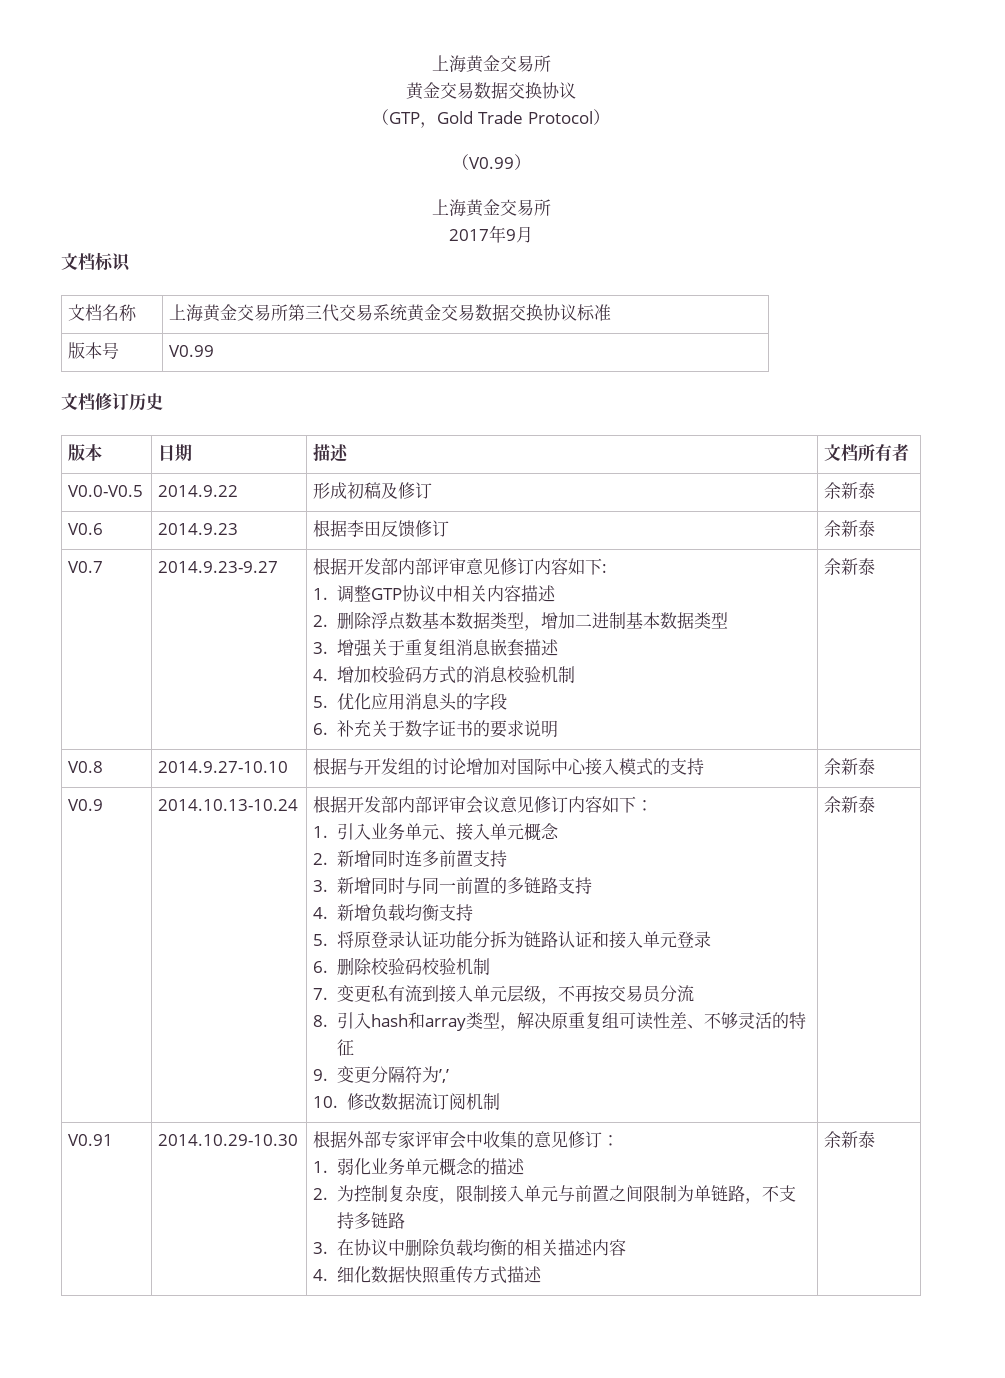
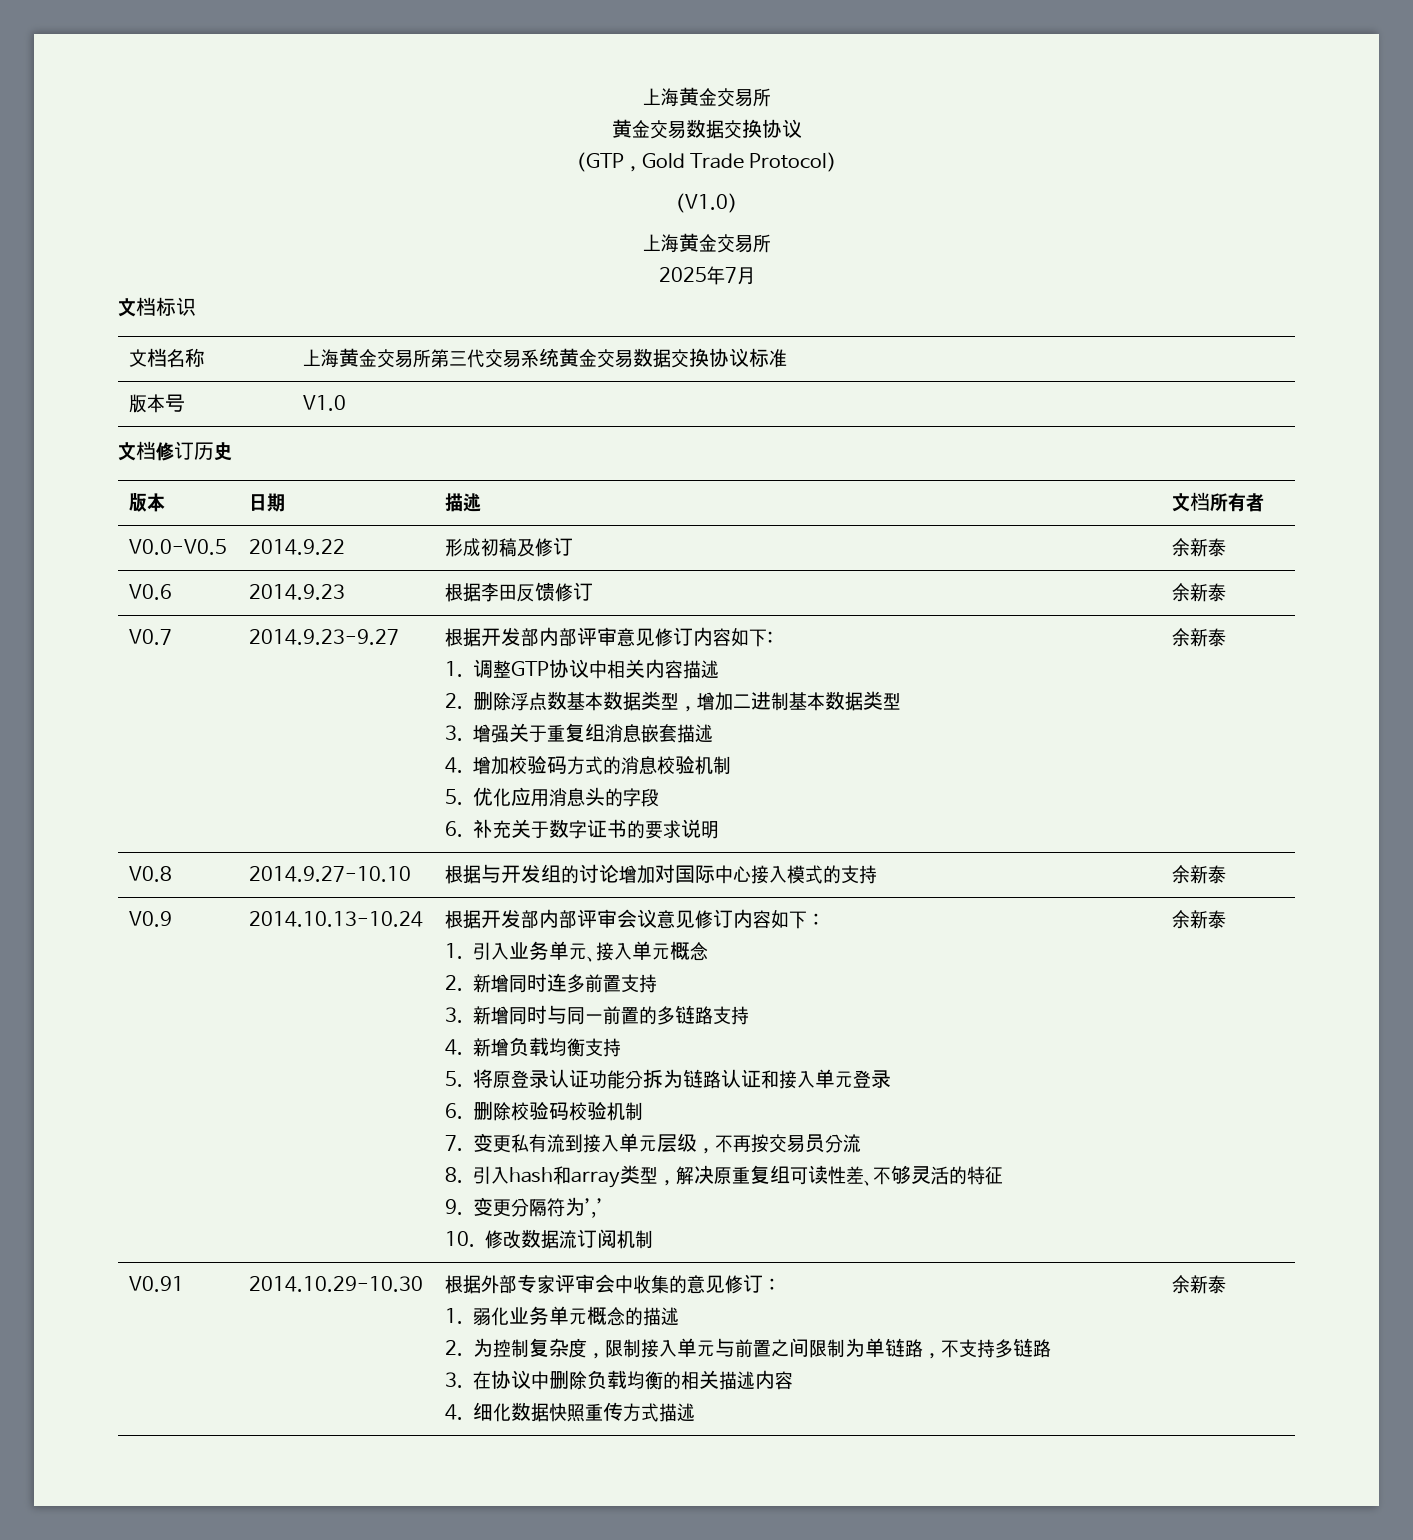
[468,157,514,169] V0.99 -> [685,194,728,210] V1.0
[449,225,516,243] 2017年9 -> [658,266,737,285] 2025年7
[169,345,215,357] V0.99 -> [302,395,346,411] V1.0

